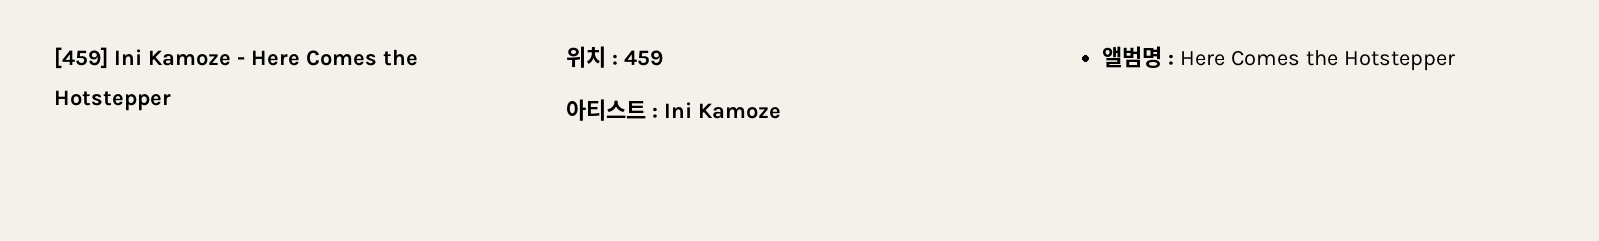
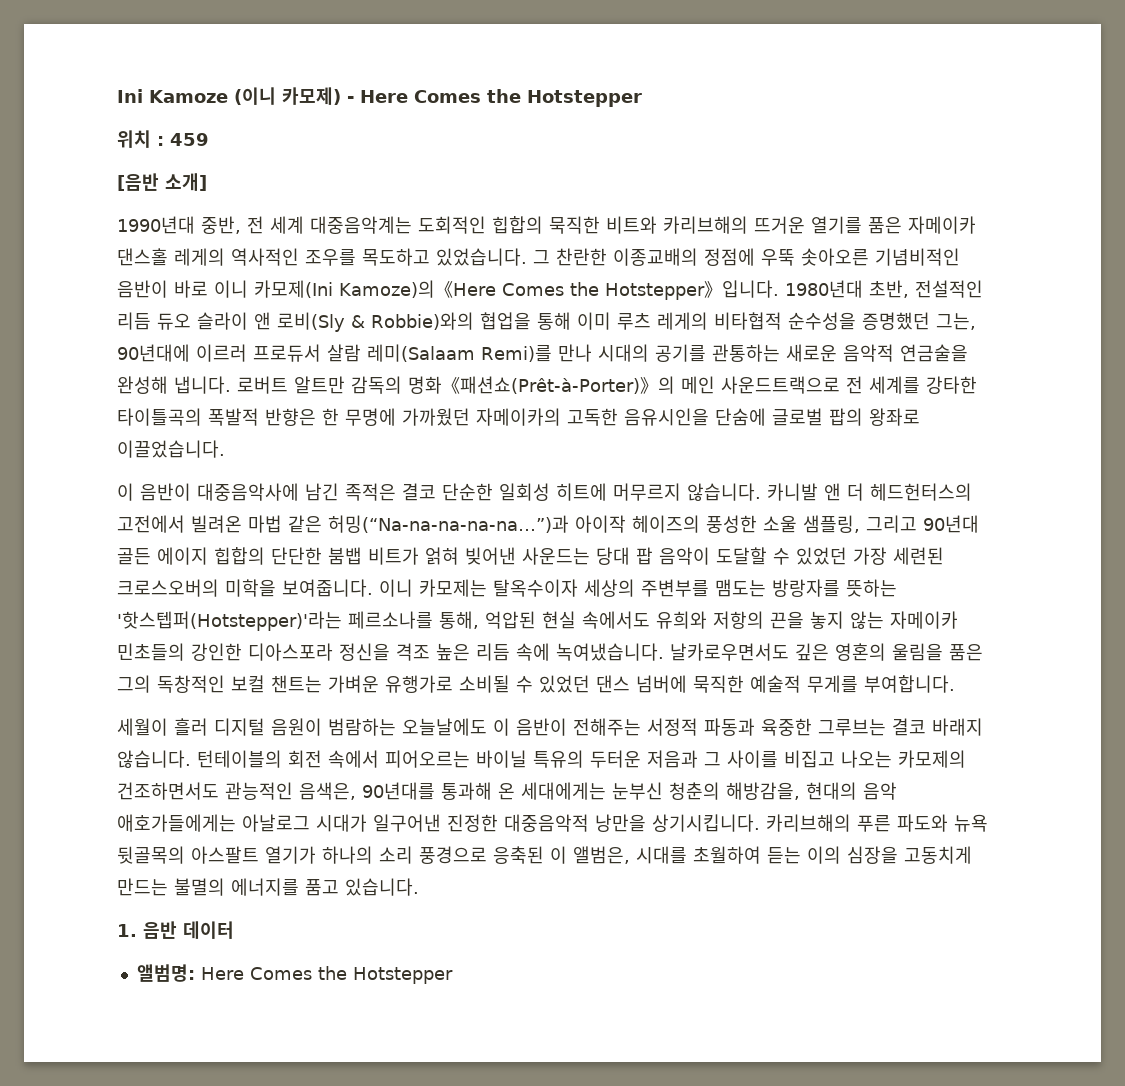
[54,47,231,69] [459] Ini Kamoze -> [117,87,341,105] Ini Kamoze (이니 카모제)
[566,99,781,121] [1102,46,1175,68] 아티스트 : Ini Kamoze // 앨범명 : -> [117,173,207,191] [117,216,976,234] [117,248,960,266] [117,280,983,300] [117,312,976,332] [117,344,968,362] [117,376,977,394] [117,408,920,426] [117,440,225,458] [117,483,972,501] [117,515,979,533] [117,547,944,565] [117,579,897,597] [117,611,958,631] [117,643,983,661] [117,675,955,693] [117,718,983,736] [117,750,966,768] [117,782,897,800] [117,814,988,832] [117,846,972,864] [117,878,419,896] [117,921,234,939] [136,964,195,982] [음반 소개] // 1990년대 중반, 전 세계 대중음악계는 도회적인 힙합의 묵직한 비트와 카리브해의 뜨거운 열기를 품은 자메이카 댄스홀 레게의 역사적인 조우를 목도하고 있었습니다. 그 찬란한 이종교배의 정점에 우뚝 솟아오른 기념비적인 음반이 바로 이니 카모제(Ini Kamoze)의《Here Comes the Hotstepper》입니다. 1980년대 초반, 전설적인 리듬 듀오 슬라이 앤 로비(Sly & Robbie)와의 협업을 통해 이미 루츠 레게의 비타협적 순수성을 증명했던 그는, 90년대에 이르러 프로듀서 살람 레미(Salaam Remi)를 만나 시대의 공기를 관통하는 새로운 음악적 연금술을 완성해 냅니다. 로버트 알트만 감독의 명화《패션쇼(Prêt-à-Porter)》의 메인 사운드트랙으로 전 세계를 강타한 타이틀곡의 폭발적 반향은 한 무명에 가까웠던 자메이카의 고독한 음유시인을 단숨에 글로벌 팝의 왕좌로 이끌었습니다. // 이 음반이 대중음악사에 남긴 족적은 결코 단순한 일회성 히트에 머무르지 않습니다. 카니발 앤 더 헤드헌터스의 고전에서 빌려온 마법 같은 허밍(“Na-na-na-na-na…”)과 아이작 헤이즈의 풍성한 소울 샘플링, 그리고 90년대 골든 에이지 힙합의 단단한 붐뱁 비트가 얽혀 빚어낸 사운드는 당대 팝 음악이 도달할 수 있었던 가장 세련된 크로스오버의 미학을 보여줍니다. 이니 카모제는 탈옥수이자 세상의 주변부를 맴도는 방랑자를 뜻하는 '핫스텝퍼(Hotstepper)'라는 페르소나를 통해, 억압된 현실 속에서도 유희와 저항의 끈을 놓지 않는 자메이카 민초들의 강인한 디아스포라 정신을 격조 높은 리듬 속에 녹여냈습니다. 날카로우면서도 깊은 영혼의 울림을 품은 그의 독창적인 보컬 챈트는 가벼운 유행가로 소비될 수 있었던 댄스 넘버에 묵직한 예술적 무게를 부여합니다. // 세월이 흘러 디지털 음원이 범람하는 오늘날에도 이 음반이 전해주는 서정적 파동과 육중한 그루브는 결코 바래지 않습니다. 턴테이블의 회전 속에서 피어오르는 바이닐 특유의 두터운 저음과 그 사이를 비집고 나오는 카모제의 건조하면서도 관능적인 음색은, 90년대를 통과해 온 세대에게는 눈부신 청춘의 해방감을, 현대의 음악 애호가들에게는 아날로그 시대가 일구어낸 진정한 대중음악적 낭만을 상기시킵니다. 카리브해의 푸른 파도와 뉴욕 뒷골목의 아스팔트 열기가 하나의 소리 풍경으로 응축된 이 앨범은, 시대를 초월하여 듣는 이의 심장을 고동치게 만드는 불멸의 에너지를 품고 있습니다. // 1. 음반 데이터 // 앨범명:

